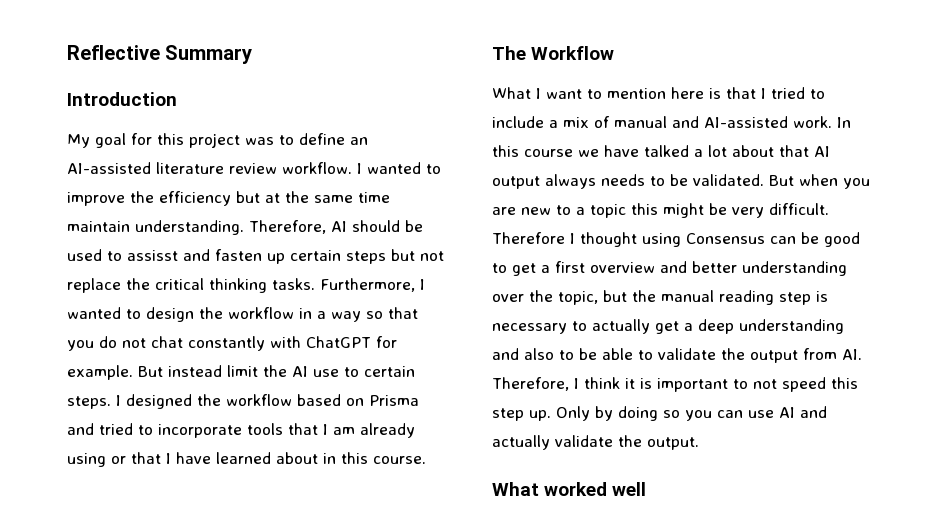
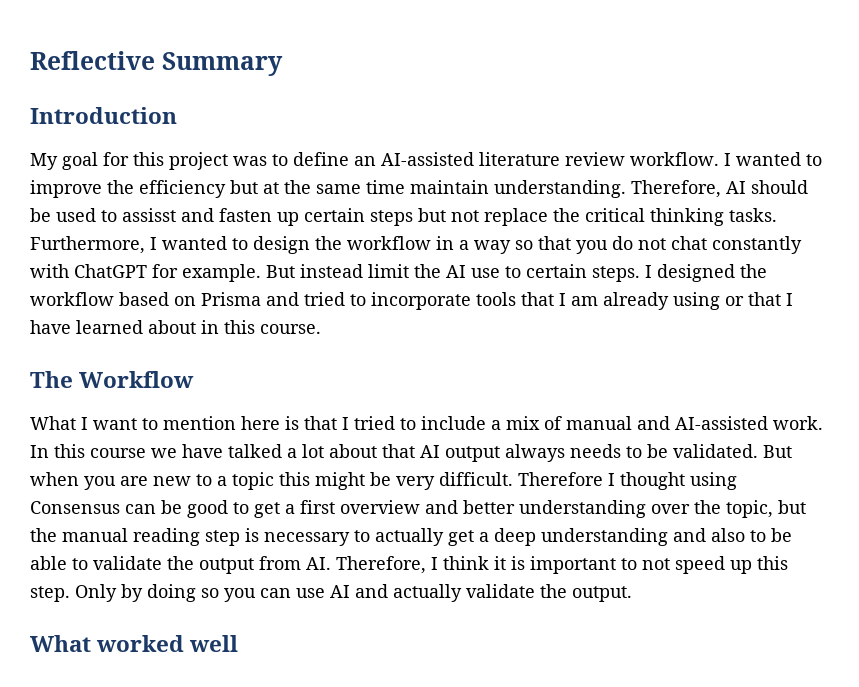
[831,377,858,389] [492,408,551,421] this step up. -> [730,556,788,574] [30,586,70,602] up this step.

